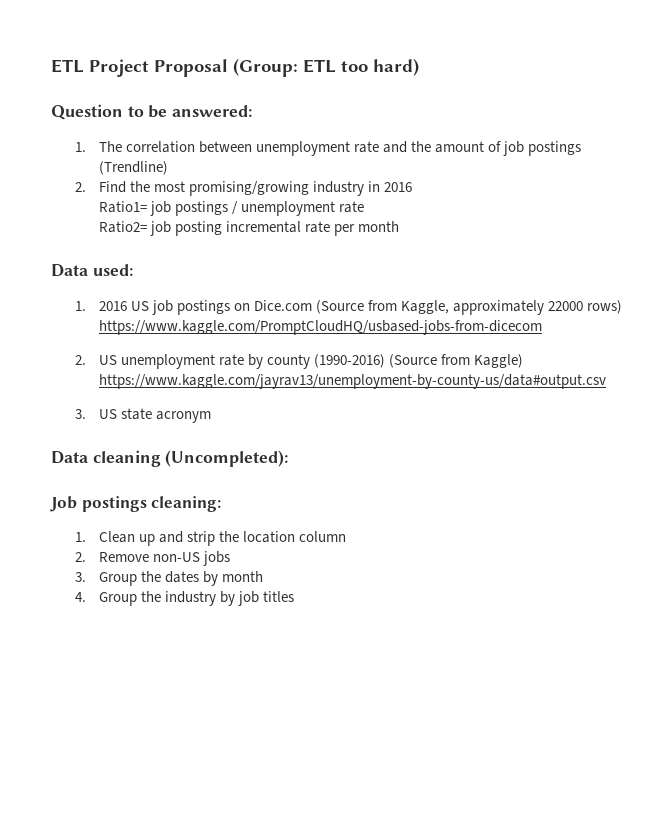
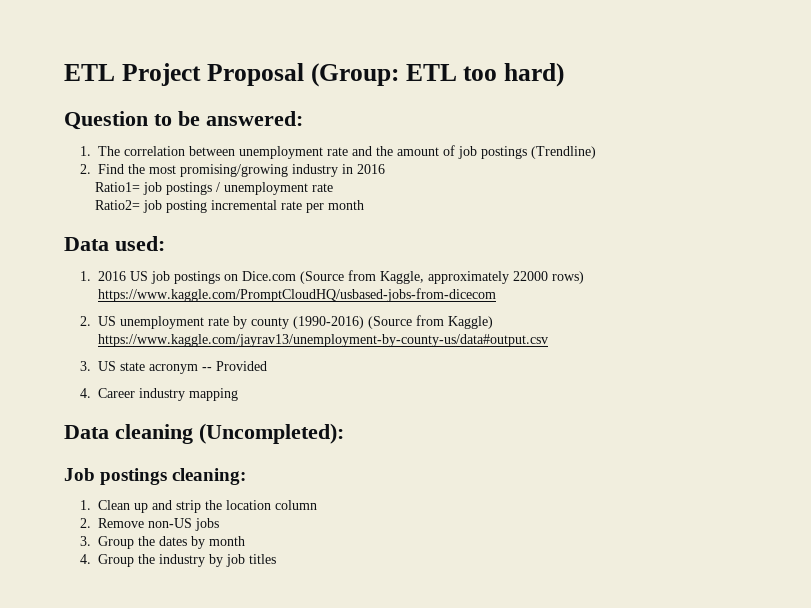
(211, 417) none -> [201,361,267,371] [79,388,238,401] -- Provided // 4. Career industry mapping

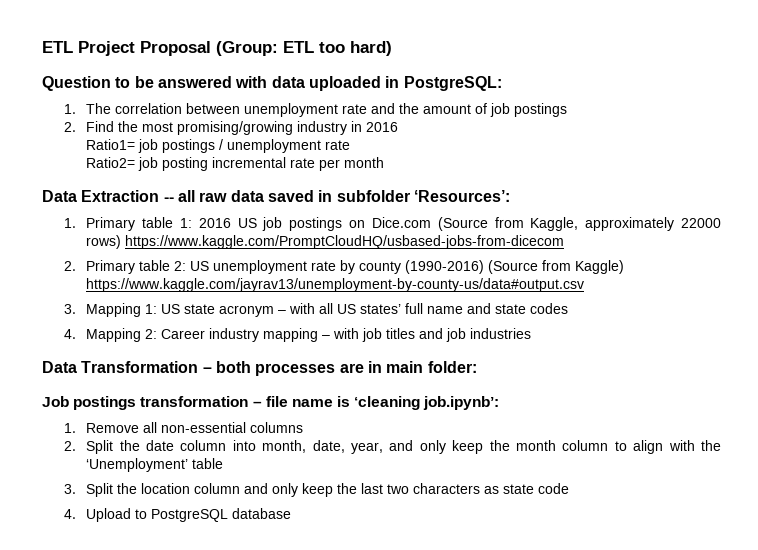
[206,111,303,126] answered: -> [157,76,502,91] answered with data uploaded in PostgreSQL:
[530,146,596,159] (Trendline) -> (568, 110) none
[115,236,165,251] [79,271,91,281] used: // 1. -> [81,190,510,202] [64,217,192,231] Extraction -- all raw data saved in subfolder ‘Resources’: // 1. Primary table 1:
(91, 321) none -> [86,260,187,274] Primary table 2:
(91, 366) none -> [86,303,158,317] Mapping 1:
[201,361,267,371] [79,388,91,398] -- Provided // 4. -> [278,303,569,314] [64,328,158,342] – with all US states’ full name and state codes // 4. Mapping 2:
[64,423,344,444] [64,468,247,485] [79,500,317,513] [79,518,219,531] [79,536,245,549] [79,554,276,567] // Data cleaning (Uncompleted): // Job postings cleaning: // 1. Clean up and strip the location column // 2. Remove non-US jobs // 3. Group the dates by month // 4. Group the industry by job titles -> [322,328,532,342] [42,361,477,376] [42,396,500,410] [64,422,304,433] [64,440,721,454] [86,458,224,472] [64,483,570,497] [64,508,292,522] – with job titles and job industries // Data Transformation – both processes are in main folder: // Job postings transformation – file name is ‘cleaning job.ipynb’: // 1. Remove all non-essential columns // 2. Split the date column into month, date, year, and only keep the month column to align with the ‘Unemployment’ table // 3. Split the location column and only keep the last two characters as state code // 4. Upload to PostgreSQL database

